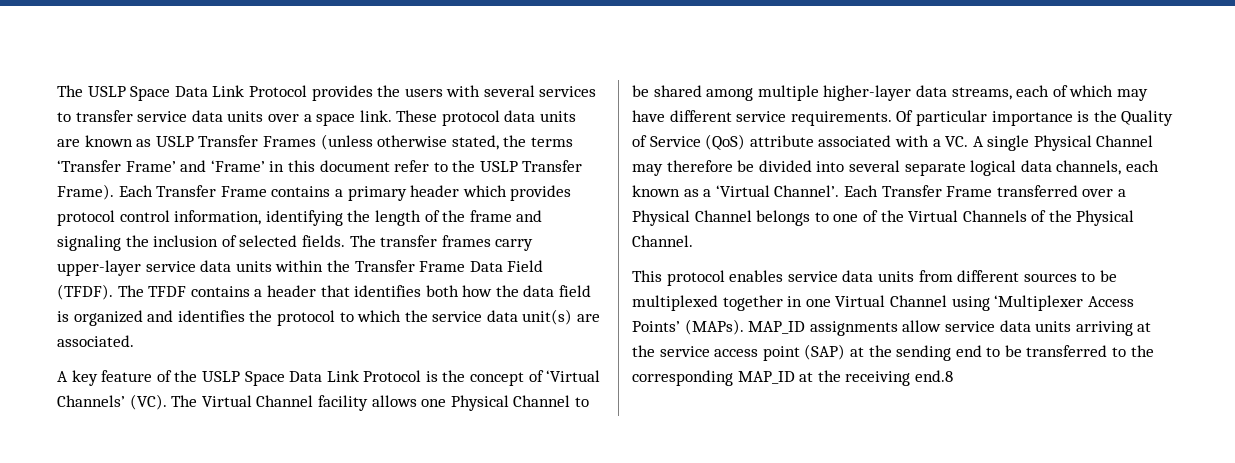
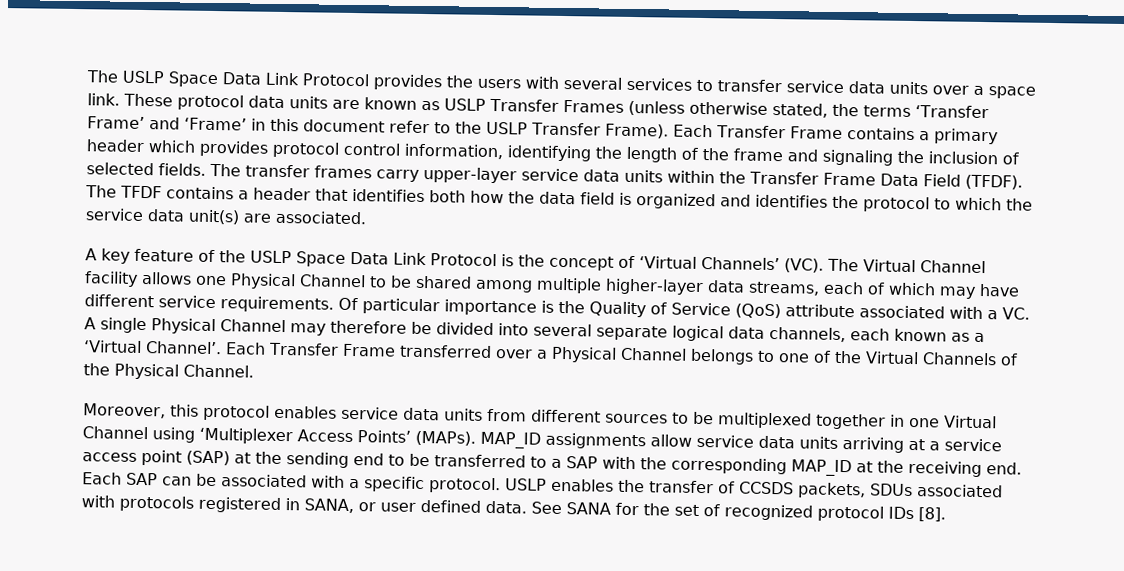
[632,270,662,282] This -> [83,403,199,419] Moreover, this
[632,345,655,357] the -> [929,441,940,451] a
(1127, 352) none -> [551,456,636,470] a SAP with
[914,370,953,382] end.8 -> [986,462,1022,475] [82,472,1003,499] [81,495,946,522] end. Each SAP can be associated with a specific protocol. USLP enables the transfer of CCSDS packets, SDUs associated with protocols registered in SANA, or user defined data. See SANA for the set of recognized protocol IDs [8].

